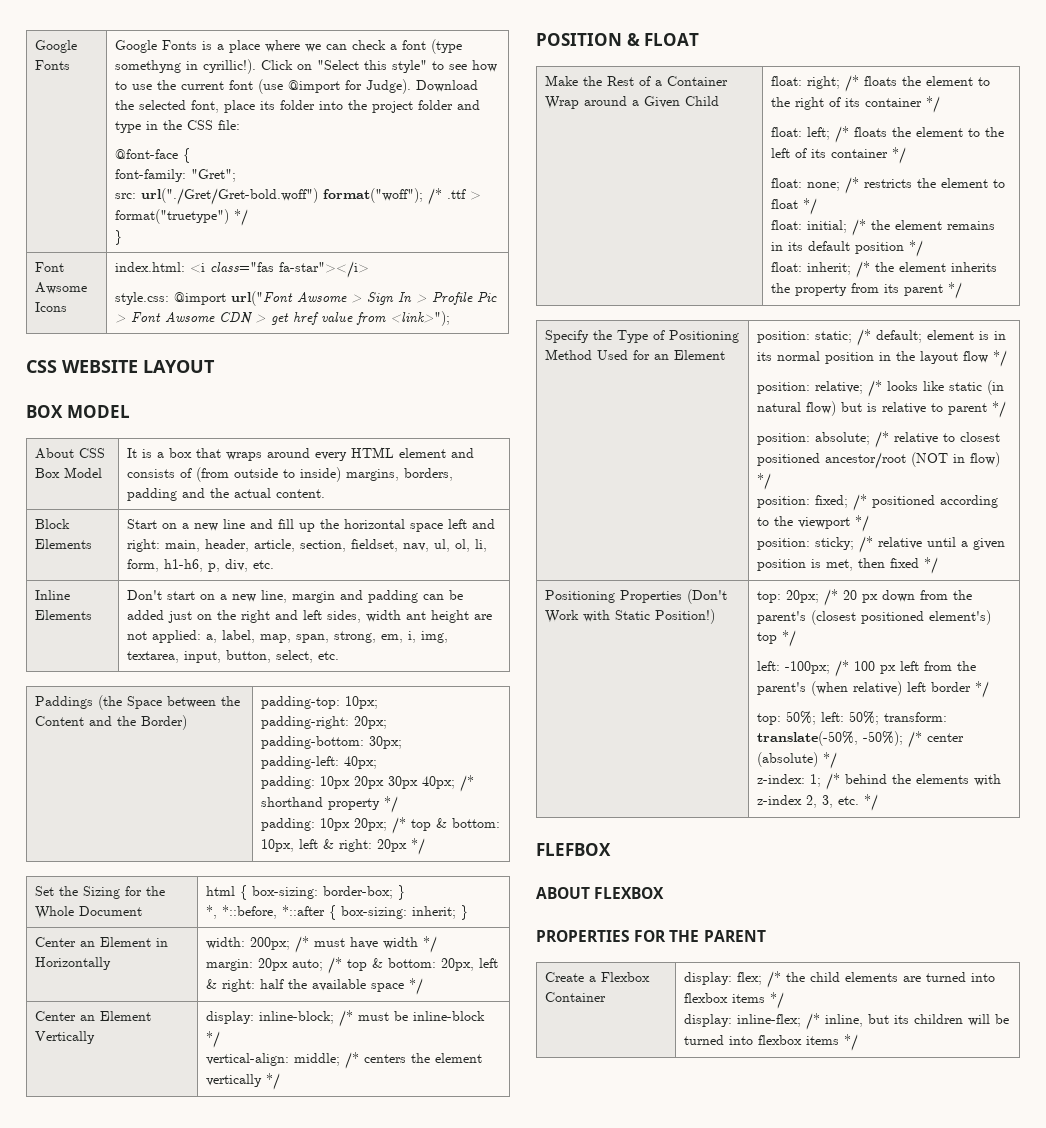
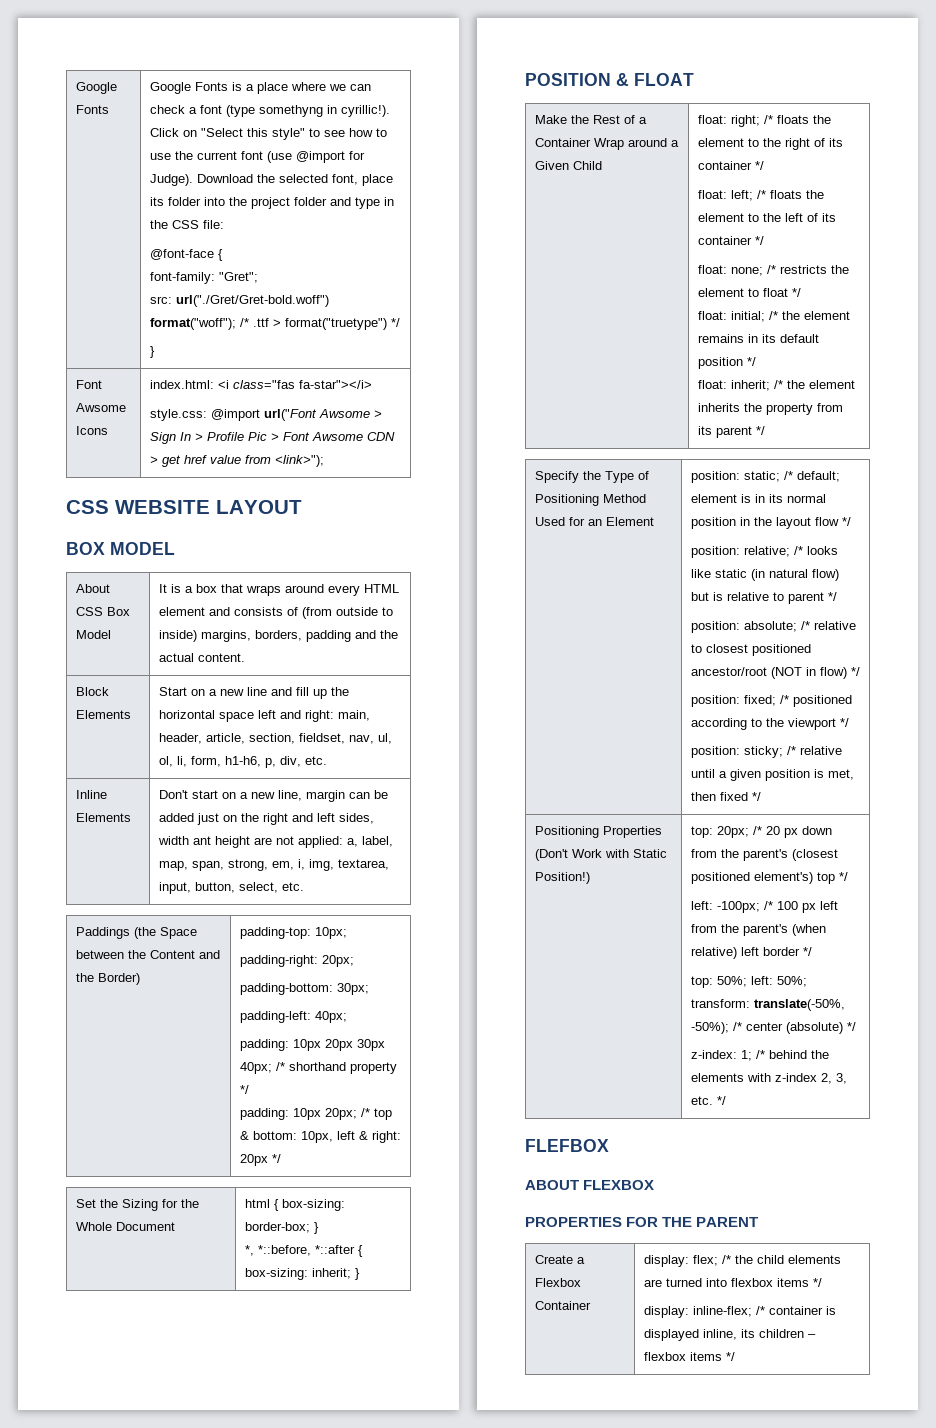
[339,590,418,603] and padding -> (345, 796) none
[34,937,168,947] [34,957,111,970] [205,936,437,953] [205,957,498,974] [205,978,423,995] [34,1011,151,1021] [34,1031,95,1044] [205,1010,485,1027] [205,1031,220,1048] [205,1052,482,1069] [205,1073,280,1090] // Center an Element in Horizontally | width: 200px; /* must have width */ // margin: 20px auto; /* top & bottom: 20px, left & right: half the available space */ // Center an Element Vertically | display: inline-block; /* must be inline-block */ // vertical-align: middle; /* centers the element vertically */ -> (360, 1274) none
[824,1014,1009,1027] [683,1035,753,1045] inline, but its children will be turned into -> [768,1306,836,1315] [643,1329,816,1341] container is displayed inline, its children ‒

